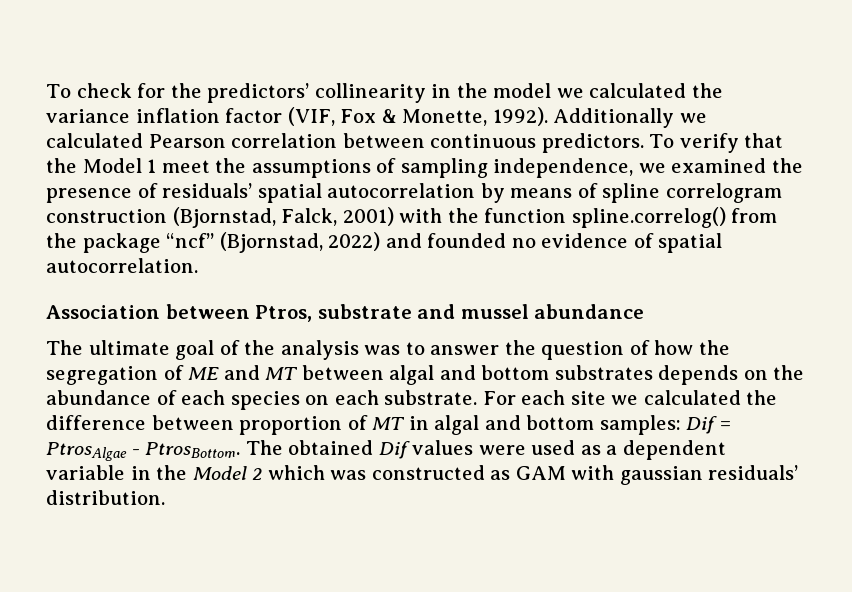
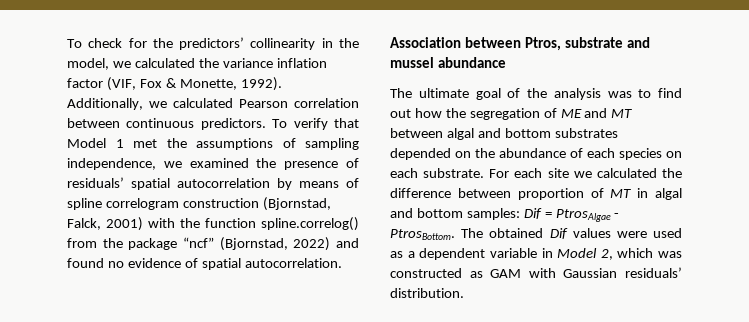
[493,83,552,98] model -> [67,58,109,70] model,
[553,108,675,128] Additionally -> [67,98,143,110] Additionally,
[46,158,77,173] the -> (359, 123) none
[161,160,210,173] meet -> [133,139,157,148] met
[427,233,507,248] founded -> [67,258,104,268] found
[430,340,650,360] answer the question of -> [658,88,682,98] [390,109,411,118] find out
[658,365,739,385] depends -> [390,148,451,160] depended
[156,465,263,480] the Model 2 -> [557,248,613,260] Model 2,
[619,466,703,485] gaussian -> [563,268,618,278] Gaussian

